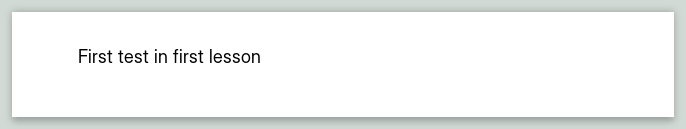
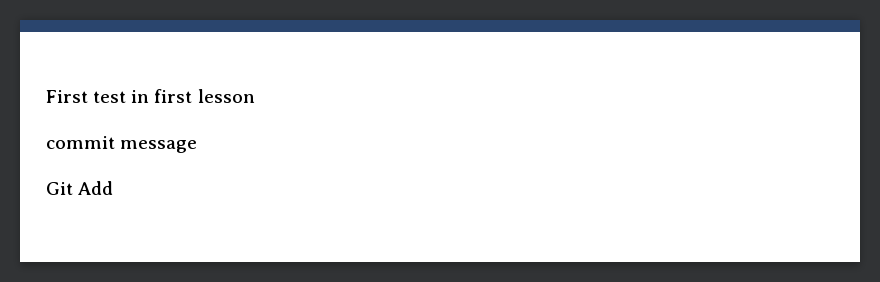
(261, 56) none -> [46,136,198,153] [46,181,114,195] // commit message // Git Add

